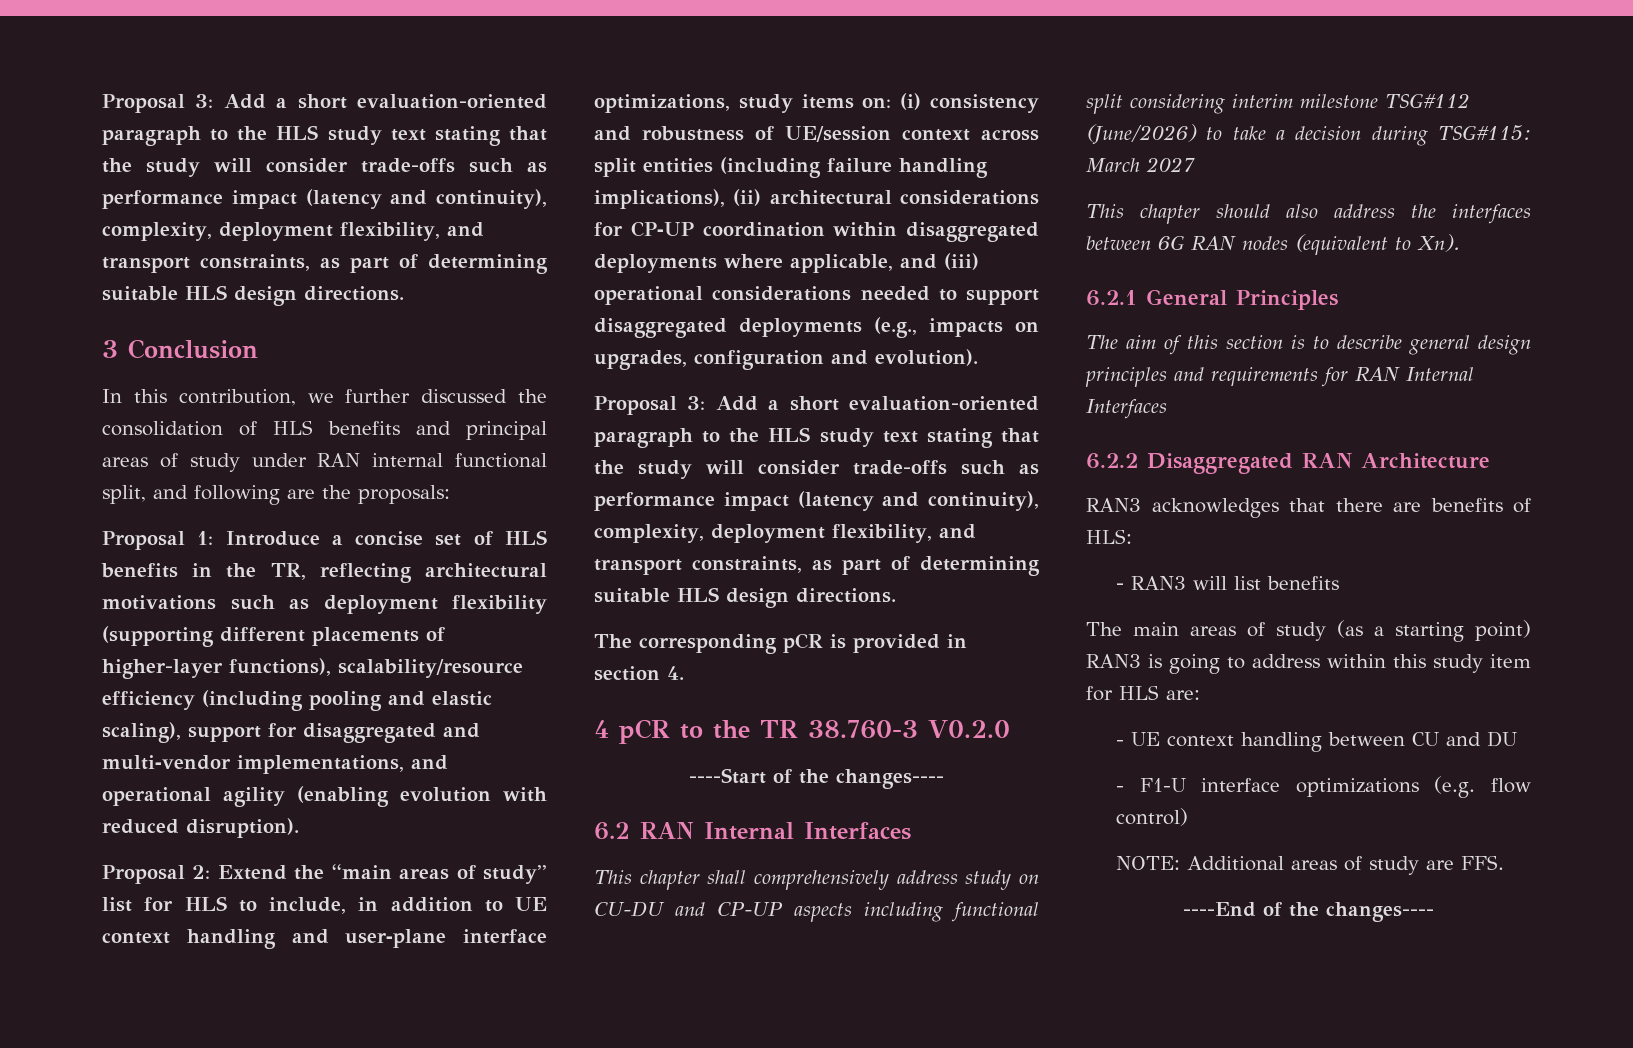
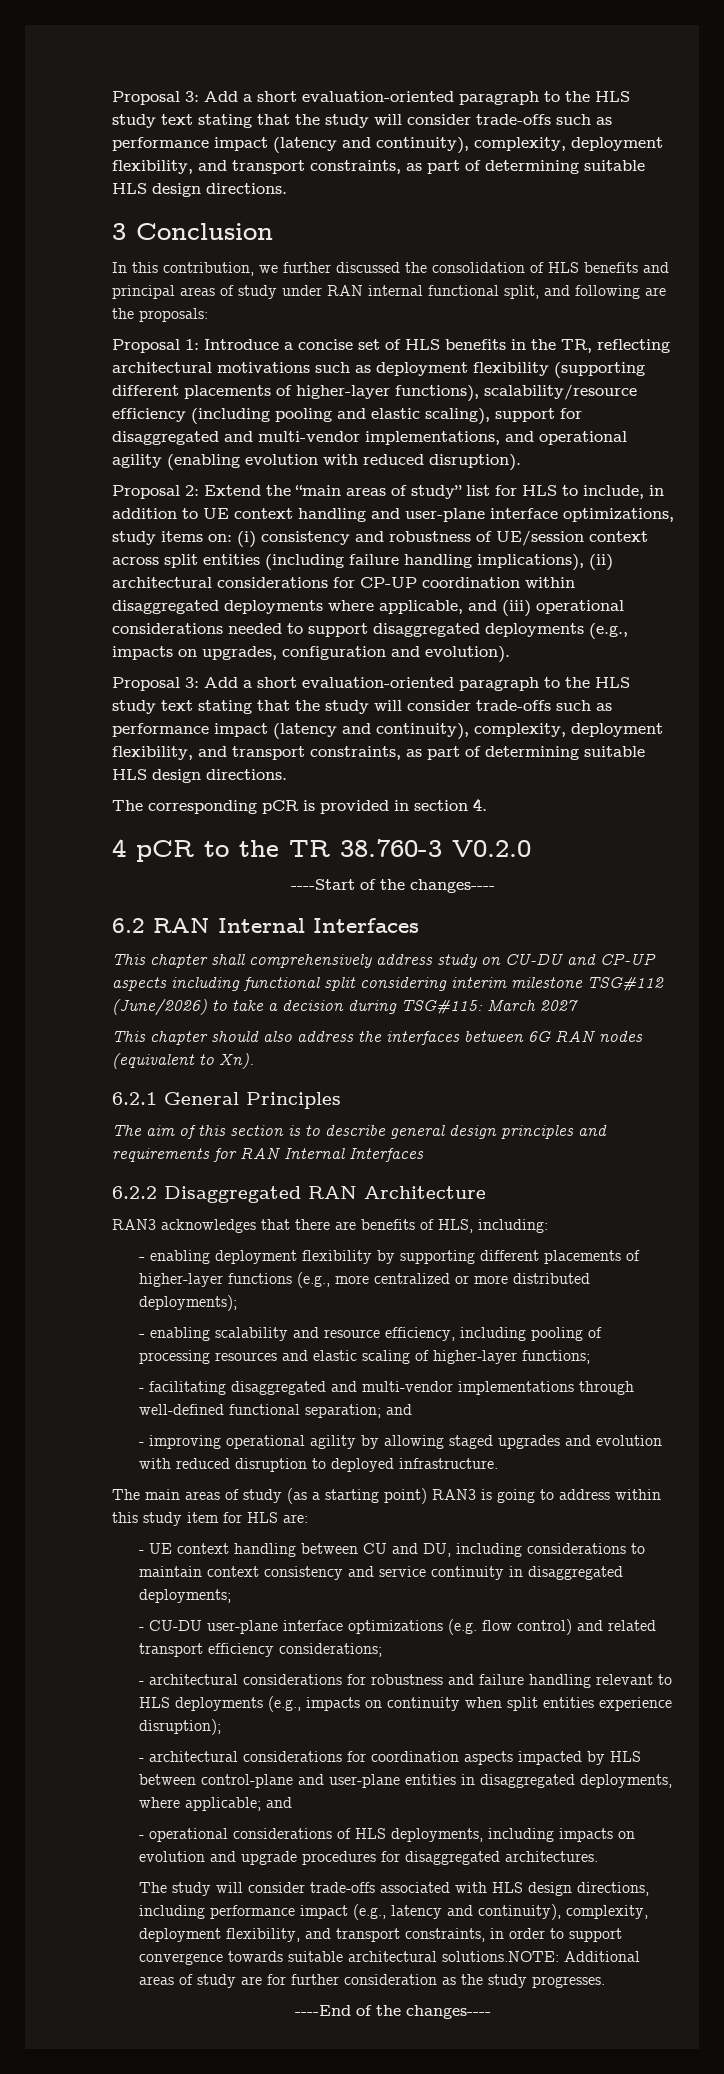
[1086,529,1132,544] [1116,576,1340,590] HLS: // - RAN3 will list benefits -> [438,1219,548,1233] [138,1250,640,1264] [138,1272,590,1288] [138,1295,237,1311] [138,1327,602,1341] [138,1350,590,1364] [138,1381,634,1395] [138,1404,412,1418] [138,1435,662,1449] [138,1458,498,1472] HLS, including: // - enabling deployment flexibility by supporting different placements of higher-layer functions (e.g., more centralized or more distributed deployments); // - enabling scalability and resource efficiency, including pooling of processing resources and elastic scaling of higher-layer functions; // - facilitating disaggregated and multi-vendor implementations through well-defined functional separation; and // - improving operational agility by allowing staged upgrades and evolution with reduced disruption to deployed infrastructure.
[1487,731,1518,747] [1116,778,1186,792] DU // - F1-U -> [422,1543,645,1557] [138,1566,623,1580] [138,1589,231,1603] [138,1620,278,1634] DU, including considerations to maintain context consistency and service continuity in disaggregated deployments; // - CU‑DU user‑plane
[1116,856,1181,870] // NOTE: -> [576,1620,656,1631] [138,1643,382,1657] [138,1674,672,1688] [138,1696,672,1712] [138,1719,221,1735] [138,1751,641,1765] [138,1774,672,1788] [138,1797,292,1811] [138,1828,635,1842] [138,1851,598,1865] [138,1882,649,1896] [138,1904,648,1920] [138,1928,622,1942] [138,1951,559,1965] and related transport efficiency considerations; // - architectural considerations for robustness and failure handling relevant to HLS deployments (e.g., impacts on continuity when split entities experience disruption); // - architectural considerations for coordination aspects impacted by HLS between control‑plane and user‑plane entities in disaggregated deployments, where applicable; and // - operational considerations of HLS deployments, including impacts on evolution and upgrade procedures for disaggregated architectures. // The study will consider trade-offs associated with HLS design directions, including performance impact (e.g., latency and continuity), complexity, deployment flexibility, and transport constraints, in order to support convergence towards suitable architectural solutions.NOTE:
[1461,855,1505,870] FFS. -> [266,1974,605,1988] for further consideration as the study progresses.

